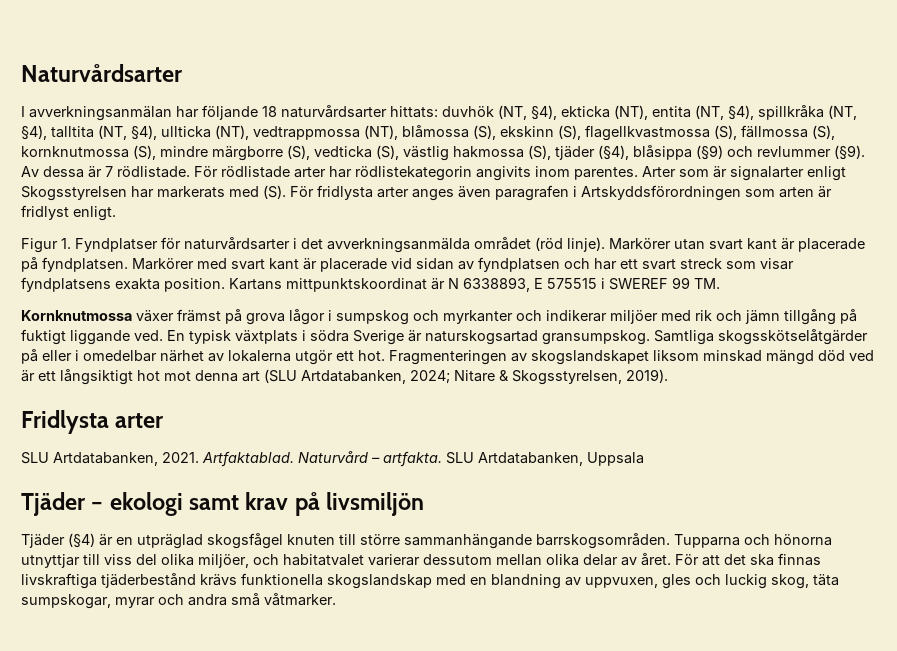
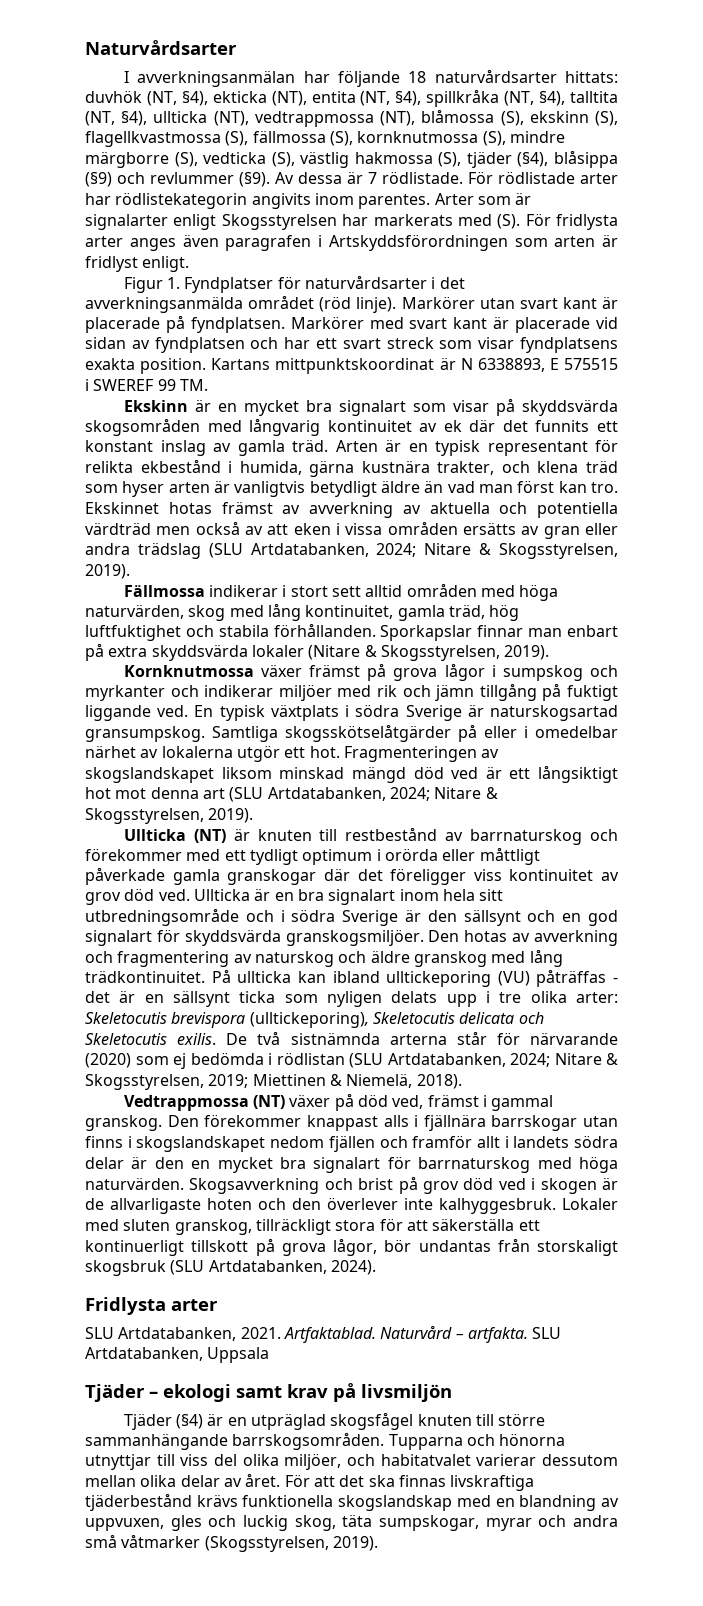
(720, 283) none -> [123,398,618,416] [85,418,618,436] [85,439,618,456] [85,459,618,477] [85,480,618,497] [85,501,618,518] [85,521,618,539] [85,542,618,559] [85,564,130,579] [123,583,559,601] [85,603,520,621] [85,623,618,641] [85,643,550,661] // Ekskinn är en mycket bra signalart som visar på skyddsvärda skogsområden med långvarig kontinuitet av ek där det funnits ett konstant inslag av gamla träd. Arten är en typisk representant för relikta ekbestånd i humida, gärna kustnära trakter, och klena träd som hyser arten är vanligtvis betydligt äldre än vad man först kan tro. Ekskinnet hotas främst av avverkning av aktuella och potentiella värdträd men också av att eken i vissa områden ersätts av gran eller andra trädslag (SLU Artdatabanken, 2024; Nitare & Skogsstyrelsen, 2019). // Fällmossa indikerar i stort sett alltid områden med höga naturvärden, skog med lång kontinuitet, gamla träd, hög luftfuktighet och stabila förhållanden. Sporkapslar finnar man enbart på extra skyddsvärda lokaler (Nitare & Skogsstyrelsen, 2019).
(668, 376) none -> [123,827,618,845] [85,847,540,865] [85,867,619,885] [85,888,504,905] [85,908,619,926] [85,929,618,946] [85,949,563,967] [85,969,618,987] [85,990,618,1007] [85,1012,544,1028] [85,1031,618,1045] [85,1052,618,1069] [85,1073,462,1090] [123,1093,554,1111] [85,1114,618,1131] [85,1135,618,1152] [85,1156,618,1173] [85,1176,618,1194] [85,1197,618,1214] [85,1218,540,1235] [85,1238,618,1256] [85,1260,376,1276] // Ullticka (NT) är knuten till restbestånd av barrnaturskog och förekommer med ett tydligt optimum i orörda eller måttligt påverkade gamla granskogar där det föreligger viss kontinuitet av grov död ved. Ullticka är en bra signalart inom hela sitt utbredningsområde och i södra Sverige är den sällsynt och en god signalart för skyddsvärda granskogsmiljöer. Den hotas av avverkning och fragmentering av naturskog och äldre granskog med lång trädkontinuitet. På ullticka kan ibland ulltickeporing (VU) påträffas - det är en sällsynt ticka som nyligen delats upp i tre olika arter: Skeletocutis brevispora (ulltickeporing), Skeletocutis delicata och Skeletocutis exilis. De två sistnämnda arterna står för närvarande (2020) som ej bedömda i rödlistan (SLU Artdatabanken, 2024; Nitare & Skogsstyrelsen, 2019; Miettinen & Niemelä, 2018). // Vedtrappmossa (NT) växer på död ved, främst i gammal granskog. Den förekommer knappast alls i fjällnära barrskogar utan finns i skogslandskapet nedom fjällen och framför allt i landets södra delar är den en mycket bra signalart för barrnaturskog med höga naturvärden. Skogsavverkning och brist på grov död ved i skogen är de allvarligaste hoten och den överlever inte kalhyggesbruk. Lokaler med sluten granskog, tillräckligt stora för att säkerställa ett kontinuerligt tillskott på grova lågor, bör undantas från storskaligt skogsbruk (SLU Artdatabanken, 2024).
[264,593,336,606] våtmarker. -> [121,1534,378,1552] våtmarker (Skogsstyrelsen, 2019).

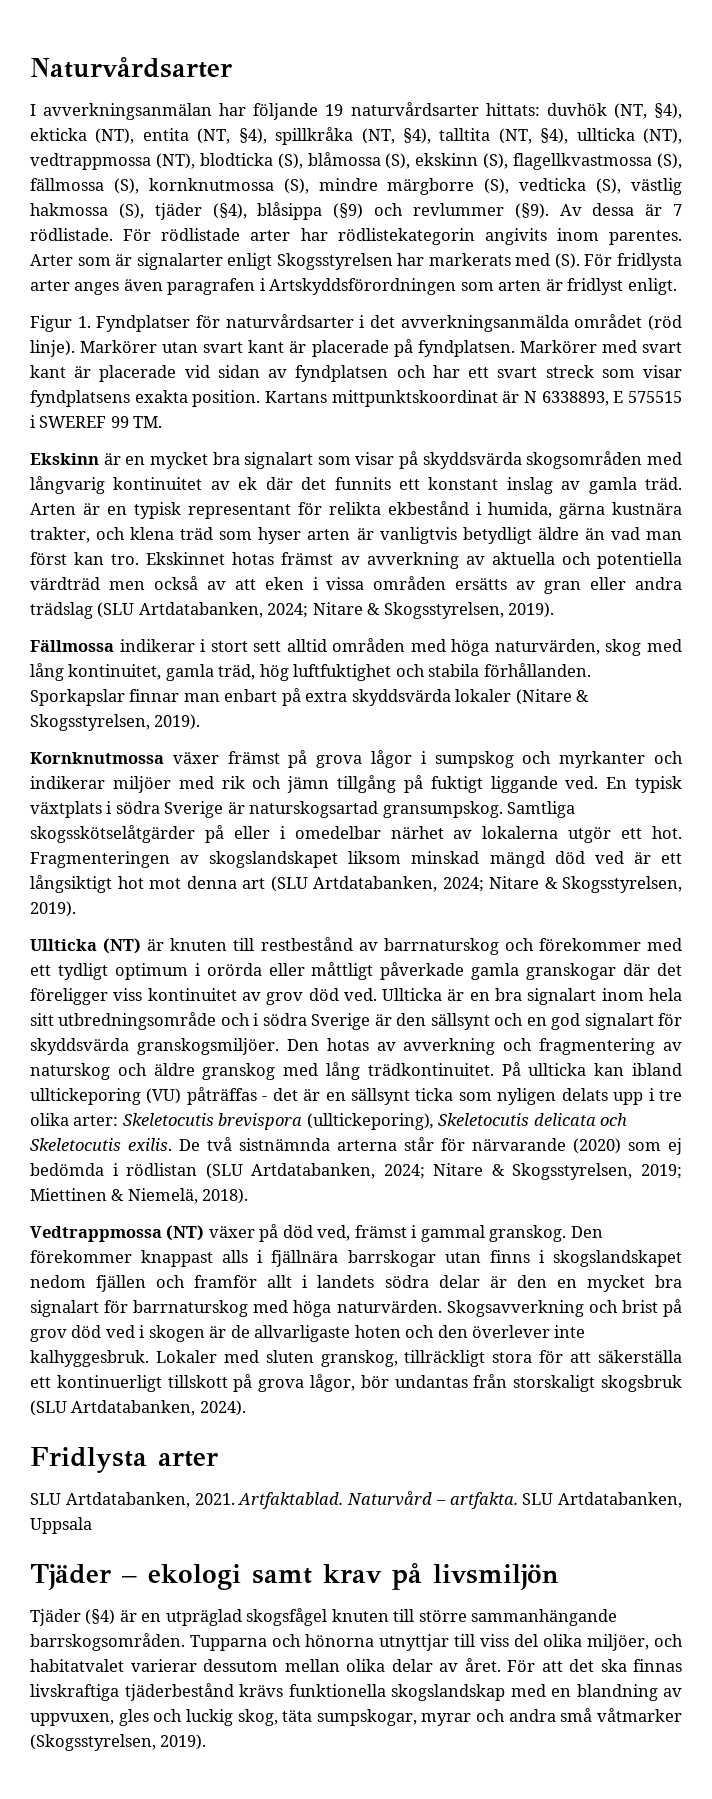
[408,71,427,83] 18 -> [325,104,344,116] 19
(416, 118) none -> [199,153,303,169] blodticka (S),

